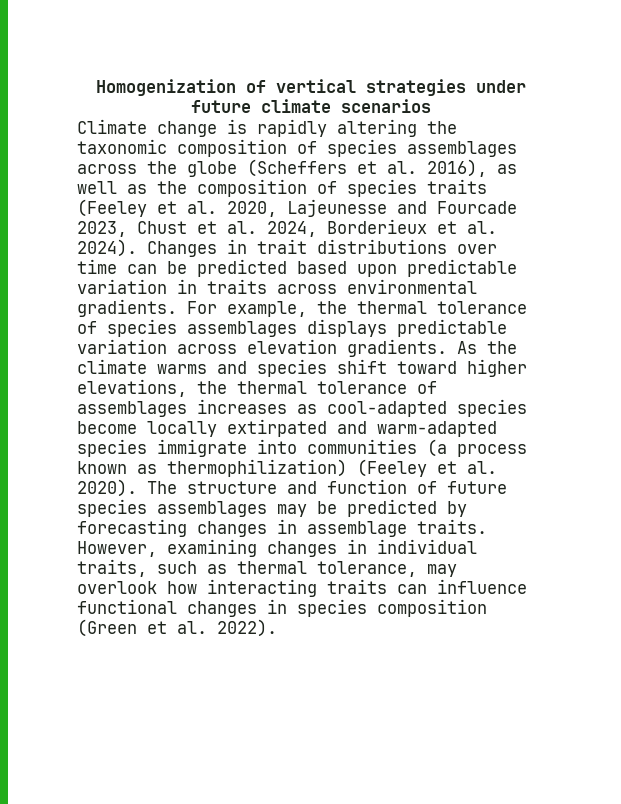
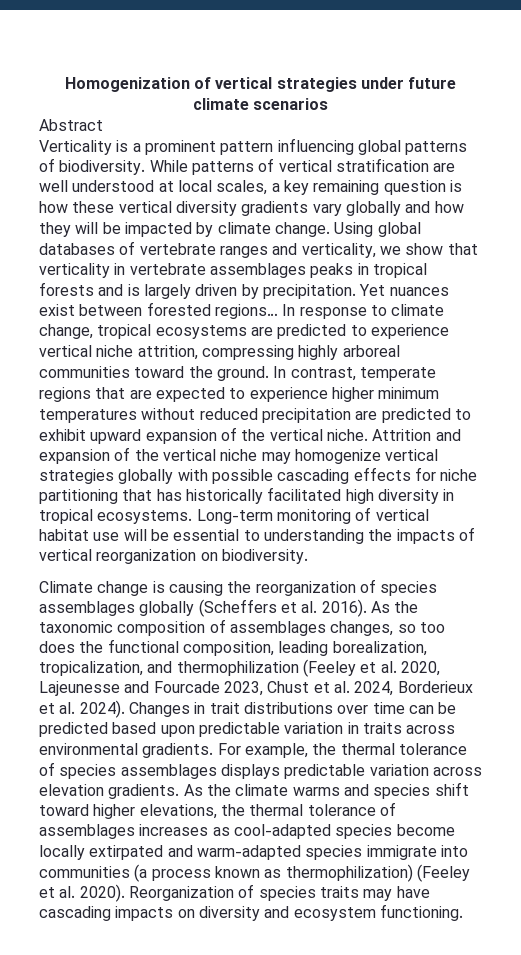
[77,119,457,137] [77,139,517,157] [77,159,517,177] [77,179,487,197] Climate change is rapidly altering the taxonomic composition of species assemblages across the globe (Scheffers et al. 2016), as well as the composition of species traits -> [39,119,103,131] [39,138,468,155] [39,158,456,175] [39,180,462,195] [39,201,464,216] [39,222,421,237] [39,241,478,258] [39,263,427,278] [39,282,449,299] [39,302,445,319] [39,324,449,339] [39,345,400,360] [39,366,436,381] [39,387,440,402] [39,408,471,423] [39,427,461,444] [39,447,439,464] [39,467,478,484] [39,487,455,504] [39,507,429,524] [39,527,475,544] [39,549,308,564] [39,579,438,596] [39,599,419,617] [39,619,445,636] [39,639,427,656] [39,661,299,676] Abstract // Verticality is a prominent pattern influencing global patterns of biodiversity. While patterns of vertical stratification are well understood at local scales, a key remaining question is how these vertical diversity gradients vary globally and how they will be impacted by climate change. Using global databases of vertebrate ranges and verticality, we show that verticality in vertebrate assemblages peaks in tropical forests and is largely driven by precipitation. Yet nuances exist between forested regions… In response to climate change, tropical ecosystems are predicted to experience vertical niche attrition, compressing highly arboreal communities toward the ground. In contrast, temperate regions that are expected to experience higher minimum temperatures without reduced precipitation are predicted to exhibit upward expansion of the vertical niche. Attrition and expansion of the vertical niche may homogenize vertical strategies globally with possible cascading effects for niche partitioning that has historically facilitated high diversity in tropical ecosystems. Long-term monitoring of vertical habitat use will be essential to understanding the impacts of vertical reorganization on biodiversity. // Climate change is causing the reorganization of species assemblages globally (Scheffers et al. 2016). As the taxonomic composition of assemblages changes, so too does the functional composition, leading borealization, tropicalization, and thermophilization
[147,479,507,494] [77,499,467,517] [77,519,487,537] [77,539,477,557] [77,559,457,577] [77,579,527,597] [77,599,487,617] [77,619,277,637] The structure and function of future species assemblages may be predicted by forecasting changes in assemblage traits. However, examining changes in individual traits, such as thermal tolerance, may overlook how interacting traits can influence functional changes in species composition (Green et al. 2022). -> [128,884,430,901] [39,904,463,921] Reorganization of species traits may have cascading impacts on diversity and ecosystem functioning.

